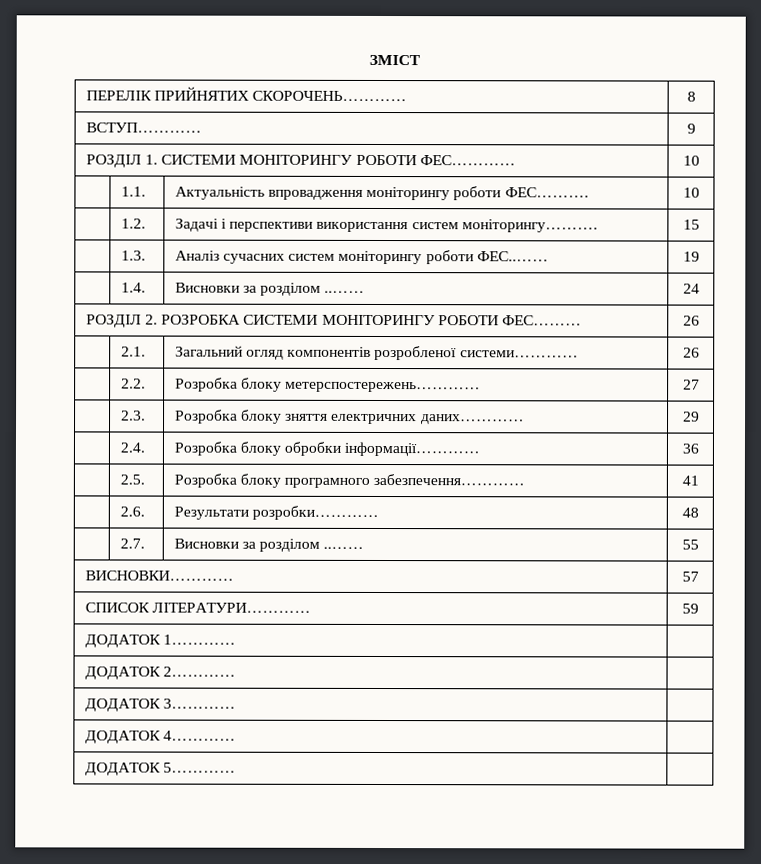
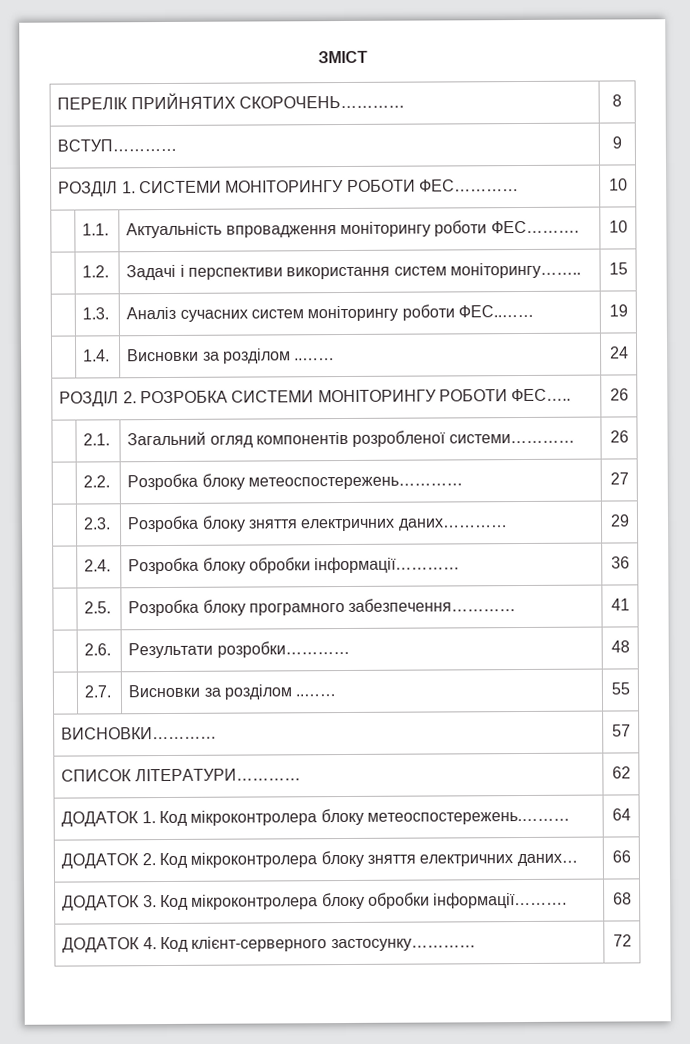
[461,219,598,233] моніторингу………. -> [449,262,581,279] моніторингу……..
[501,315,582,326] ФЕС……… -> [511,388,572,402] ФЕС…..
[285,381,482,393] метерспостережень………… -> [247,476,463,490] метеоспостережень…………
[681,603,699,614] [84,634,237,648] [84,666,237,680] [84,698,237,712] [84,730,237,744] [84,762,237,776] 59 // ДОДАТОК 1………… | // ДОДАТОК 2………… | // ДОДАТОК 3………… | // ДОДАТОК 4………… | // ДОДАТОК 5………… | -> [611,766,631,779] [61,808,570,827] [611,808,631,821] [61,850,578,869] [611,850,631,863] [62,891,568,911] [612,892,632,905] [62,936,476,953] [612,934,632,947] 62 // ДОДАТОК 1. Код мікроконтролера блоку метеоспостережень.……… | 64 // ДОДАТОК 2. Код мікроконтролера блоку зняття електричних даних… | 66 // ДОДАТОК 3. Код мікроконтролера блоку обробки інформації………. | 68 // ДОДАТОК 4. Код клієнт-серверного застосунку………… | 72

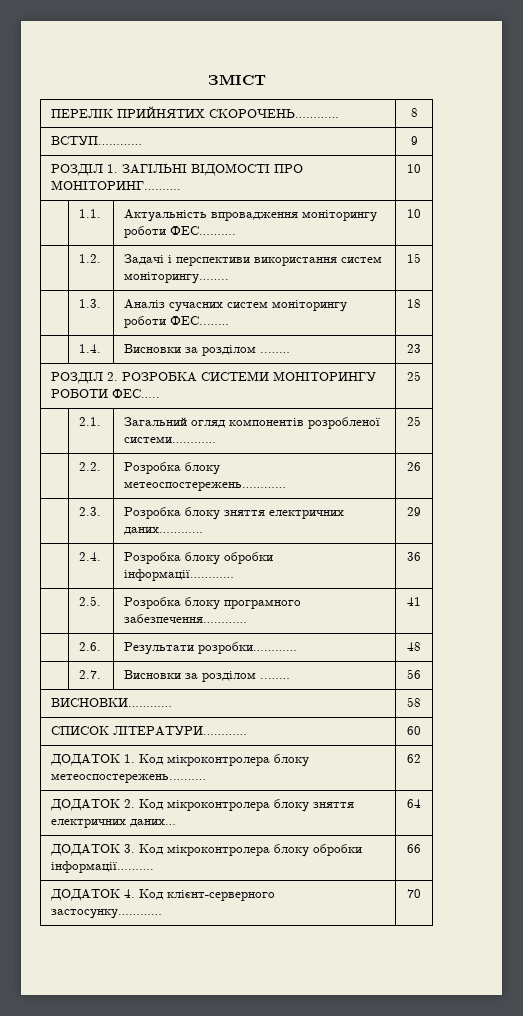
[138,179,519,194] СИСТЕМИ МОНІТОРИНГУ РОБОТИ ФЕС………… -> [121,163,303,176] [50,180,181,191] ЗАГІЛЬНІ ВІДОМОСТІ ПРО МОНІТОРИНГ……….
[608,304,628,317] 19 -> [407,299,421,308] 18
[609,346,629,359] 24 -> [407,344,421,353] 23
[609,388,629,401] 26 -> [407,371,421,381] 25
[609,430,629,443] 26 -> [407,416,421,426] 25
[609,472,629,485] 27 -> [407,462,421,471] 26
[610,682,630,695] 55 -> [407,669,421,679] 56
[611,724,631,737] 57 -> [407,697,421,707] 58
[611,766,631,779] 62 -> [407,726,421,735] 60
[611,808,631,821] 64 -> [407,754,421,763] 62
[611,850,631,863] 66 -> [407,799,421,808] 64
[612,892,632,905] 68 -> [407,844,421,853] 66
[612,934,632,947] 72 -> [407,889,421,898] 70

